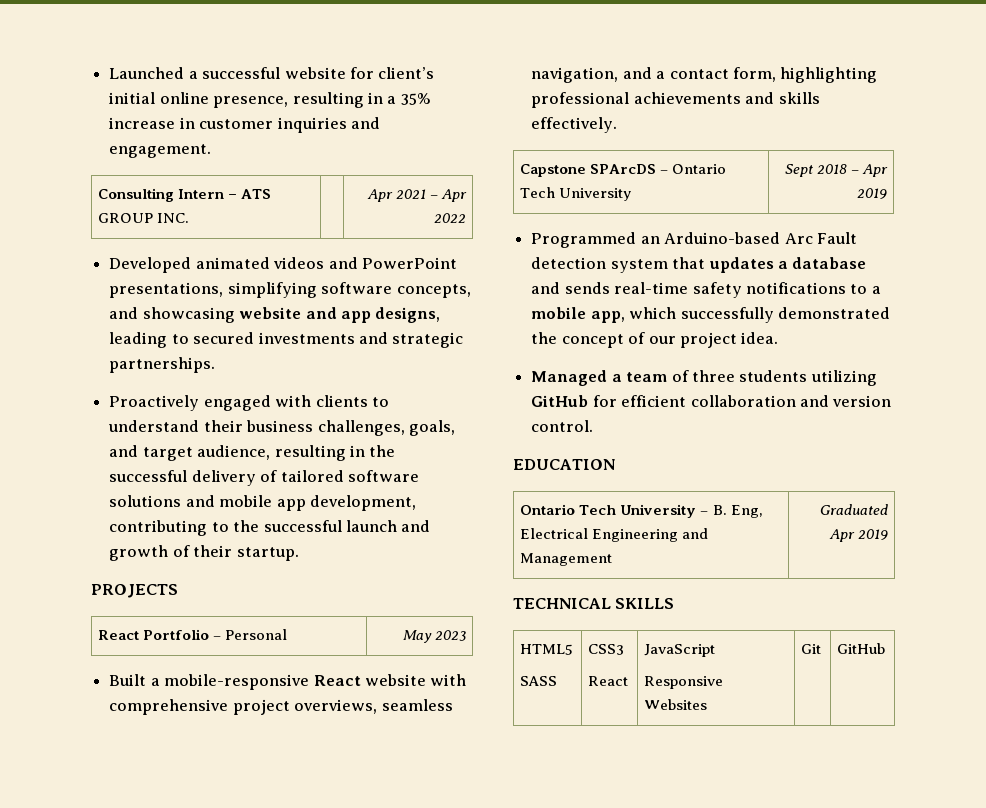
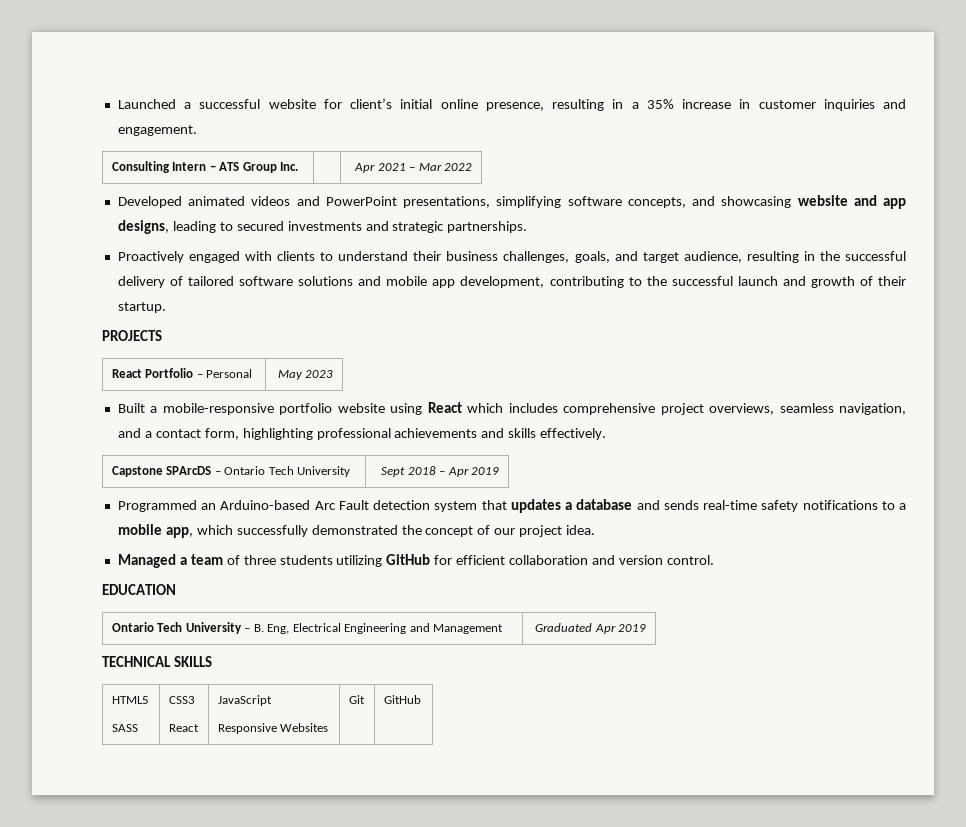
[98,213,190,223] GROUP INC. -> [242,162,299,173] Group Inc.
[440,189,467,202] Apr -> [418,163,442,171] Mar
[313,674,467,686] React website with -> [279,402,558,415] portfolio website using React which includes

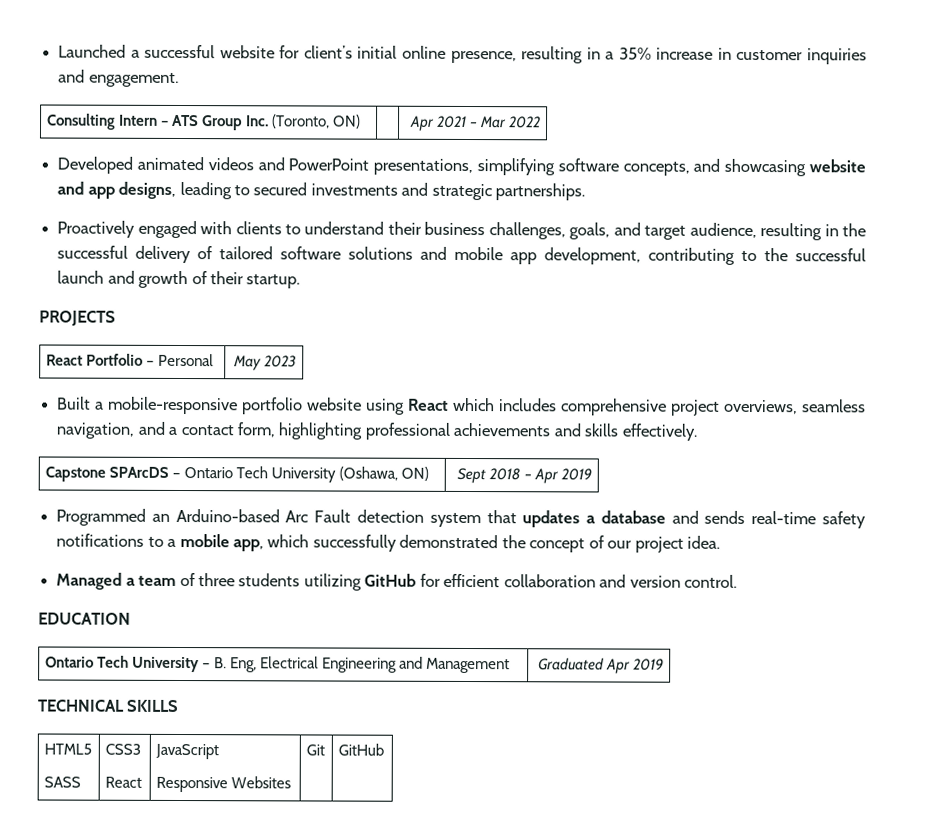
(299, 166) none -> [272,114,362,129] (Toronto, ON)
(351, 471) none -> [339,466,430,481] (Oshawa, ON)

